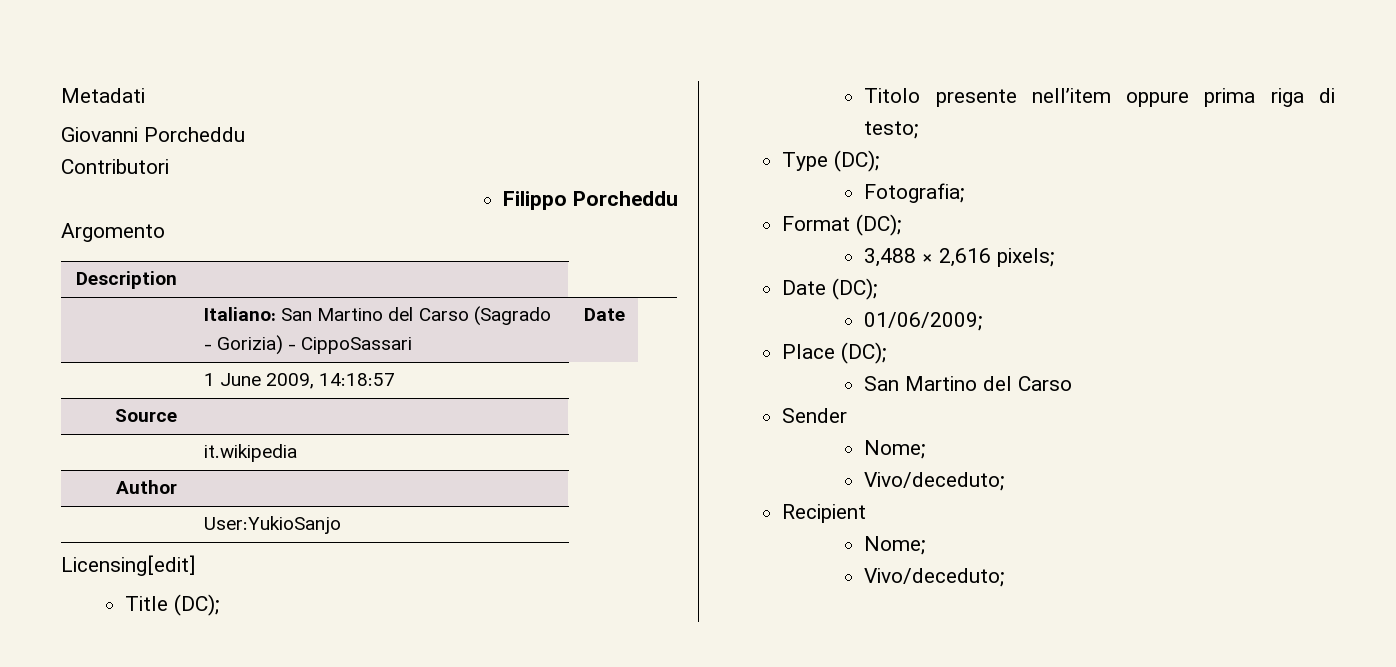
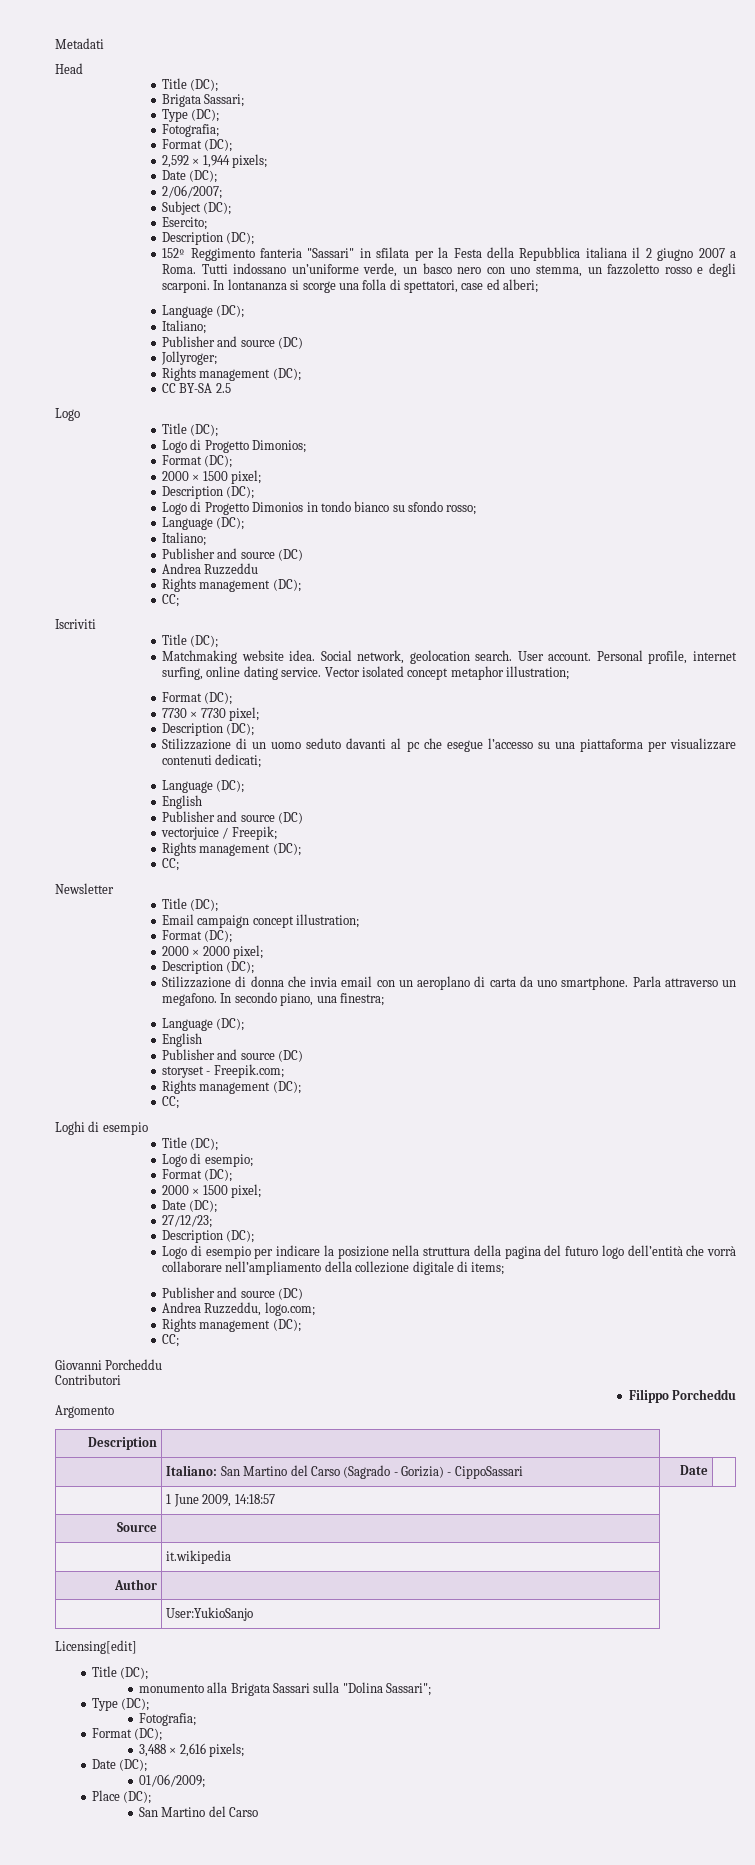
(145, 95) none -> [55,63,83,74] [162,78,219,92] [162,94,245,107] [162,109,220,122] [162,124,220,137] [162,139,233,152] [162,154,268,168] [162,170,218,183] [162,185,223,199] [162,201,232,215] [162,217,208,230] [162,232,255,245] [162,247,736,261] [162,263,737,277] [162,279,539,293] [162,305,245,318] [162,320,207,334] [162,336,304,349] [161,351,218,365] [162,367,301,381] [162,383,231,393] [55,408,80,421] [162,423,219,437] [162,439,307,453] [162,455,233,468] [162,470,262,484] [162,486,255,499] [162,501,477,515] [162,517,245,530] [162,532,207,546] [162,548,304,561] [162,563,259,575] [162,578,301,592] [162,594,180,607] [55,619,96,629] [162,634,219,648] [162,650,737,664] [162,666,570,680] [162,692,233,705] [162,707,260,721] [162,723,255,736] [162,738,736,752] [162,754,262,768] [162,780,245,793] [162,795,203,809] [162,811,304,824] [161,826,277,840] [162,842,301,856] [162,858,180,871] [55,883,114,894] [162,898,219,912] [162,914,360,928] [162,930,233,943] [162,945,264,959] [162,961,255,974] [162,976,736,990] [162,992,384,1006] [162,1018,245,1031] [162,1033,203,1047] [162,1049,304,1062] [162,1064,284,1078] [162,1080,301,1094] [162,1096,180,1109] [55,1121,148,1135] [162,1137,219,1151] [162,1153,253,1167] [162,1169,233,1182] [162,1184,262,1198] [162,1200,218,1213] [162,1215,213,1228] [162,1230,255,1243] [162,1245,736,1259] [162,1261,505,1275] [162,1287,304,1300] [162,1302,315,1316] [162,1318,301,1332] [162,1334,180,1347] // Head // Title (DC); // Brigata Sassari; // Type (DC); // Fotografia; // Format (DC); // 2,592 × 1,944 pixels; // Date (DC); // 2/06/2007; // Subject (DC); // Esercito; // Description (DC); // 152º Reggimento fanteria "Sassari" in sfilata per la Festa della Repubblica italiana il 2 giugno 2007 a Roma. Tutti indossano un’uniforme verde, un basco nero con uno stemma, un fazzoletto rosso e degli scarponi. In lontananza si scorge una folla di spettatori, case ed alberi; // Language (DC); // Italiano; // Publisher and source (DC) // Jollyroger; // Rights management (DC); // CC BY-SA 2.5 // Logo // Title (DC); // Logo di Progetto Dimonios; // Format (DC); // 2000 × 1500 pixel; // Description (DC); // Logo di Progetto Dimonios in tondo bianco su sfondo rosso; // Language (DC); // Italiano; // Publisher and source (DC) // Andrea Ruzzeddu // Rights management (DC); // CC; // Iscriviti // Title (DC); // Matchmaking website idea. Social network, geolocation search. User account. Personal profile, internet surfing, online dating service. Vector isolated concept metaphor illustration; // Format (DC); // 7730 × 7730 pixel; // Description (DC); // Stilizzazione di un uomo seduto davanti al pc che esegue l’accesso su una piattaforma per visualizzare contenuti dedicati; // Language (DC); // English // Publisher and source (DC) // vectorjuice / Freepik; // Rights management (DC); // CC; // Newsletter // Title (DC); // Email campaign concept illustration; // Format (DC); // 2000 × 2000 pixel; // Description (DC); // Stilizzazione di donna che invia email con un aeroplano di carta da uno smartphone. Parla attraverso un megafono. In secondo piano, una finestra; // Language (DC); // English // Publisher and source (DC) // storyset - Freepik.com; // Rights management (DC); // CC; // Loghi di esempio // Title (DC); // Logo di esempio; // Format (DC); // 2000 × 1500 pixel; // Date (DC); // 27/12/23; // Description (DC); // Logo di esempio per indicare la posizione nella struttura della pagina del futuro logo dell’entità che vorrà collaborare nell’ampliamento della collezione digitale di items; // Publisher and source (DC) // Andrea Ruzzeddu, logo.com; // Rights management (DC); // CC;
[864,88,1335,107] [864,121,919,139] Titolo presente nell’item oppure prima riga di testo; -> [138,1682,432,1696] monumento alla Brigata Sassari sulla "Dolina Sassari";
[782,408,848,423] [864,440,926,459] [864,472,1005,491] [782,504,867,523] [864,536,926,555] [864,568,1005,587] // Sender // Nome; // Vivo/deceduto; // Recipient // Nome; // Vivo/deceduto; -> (258, 1812) none

